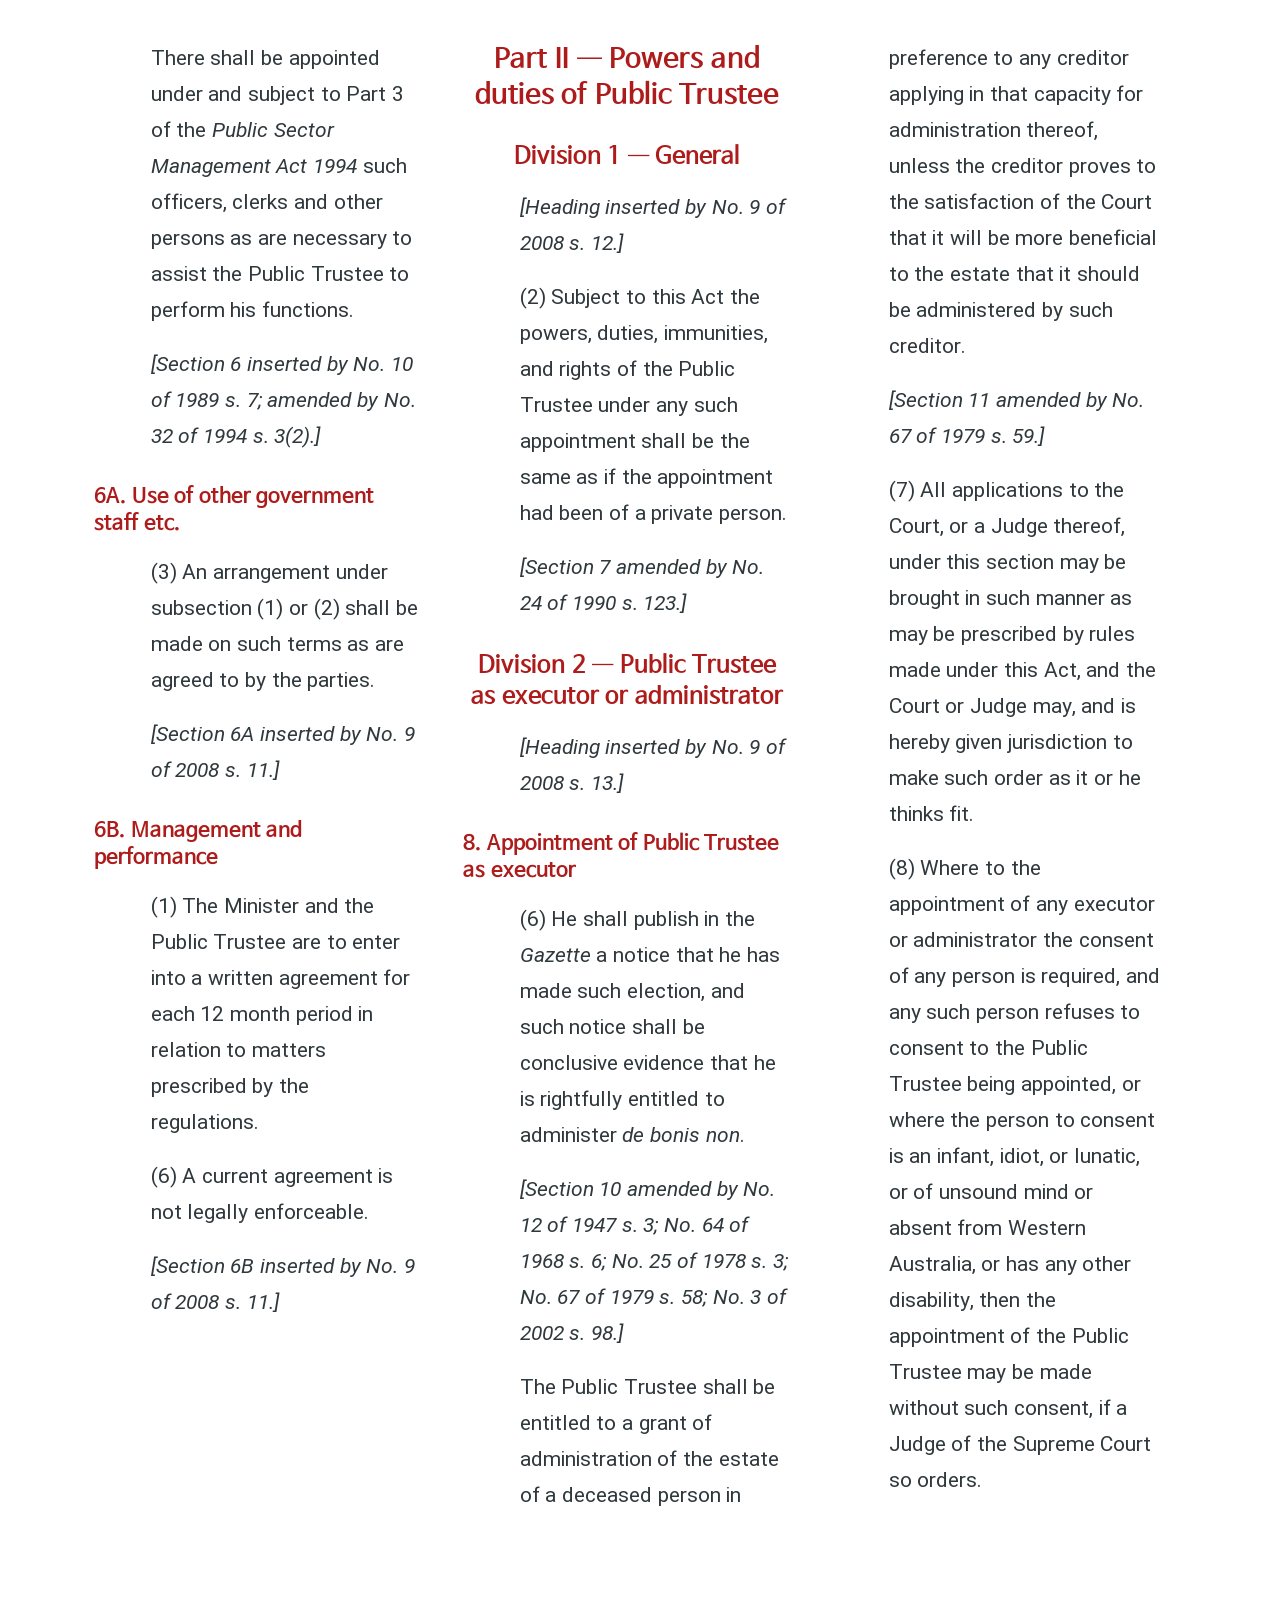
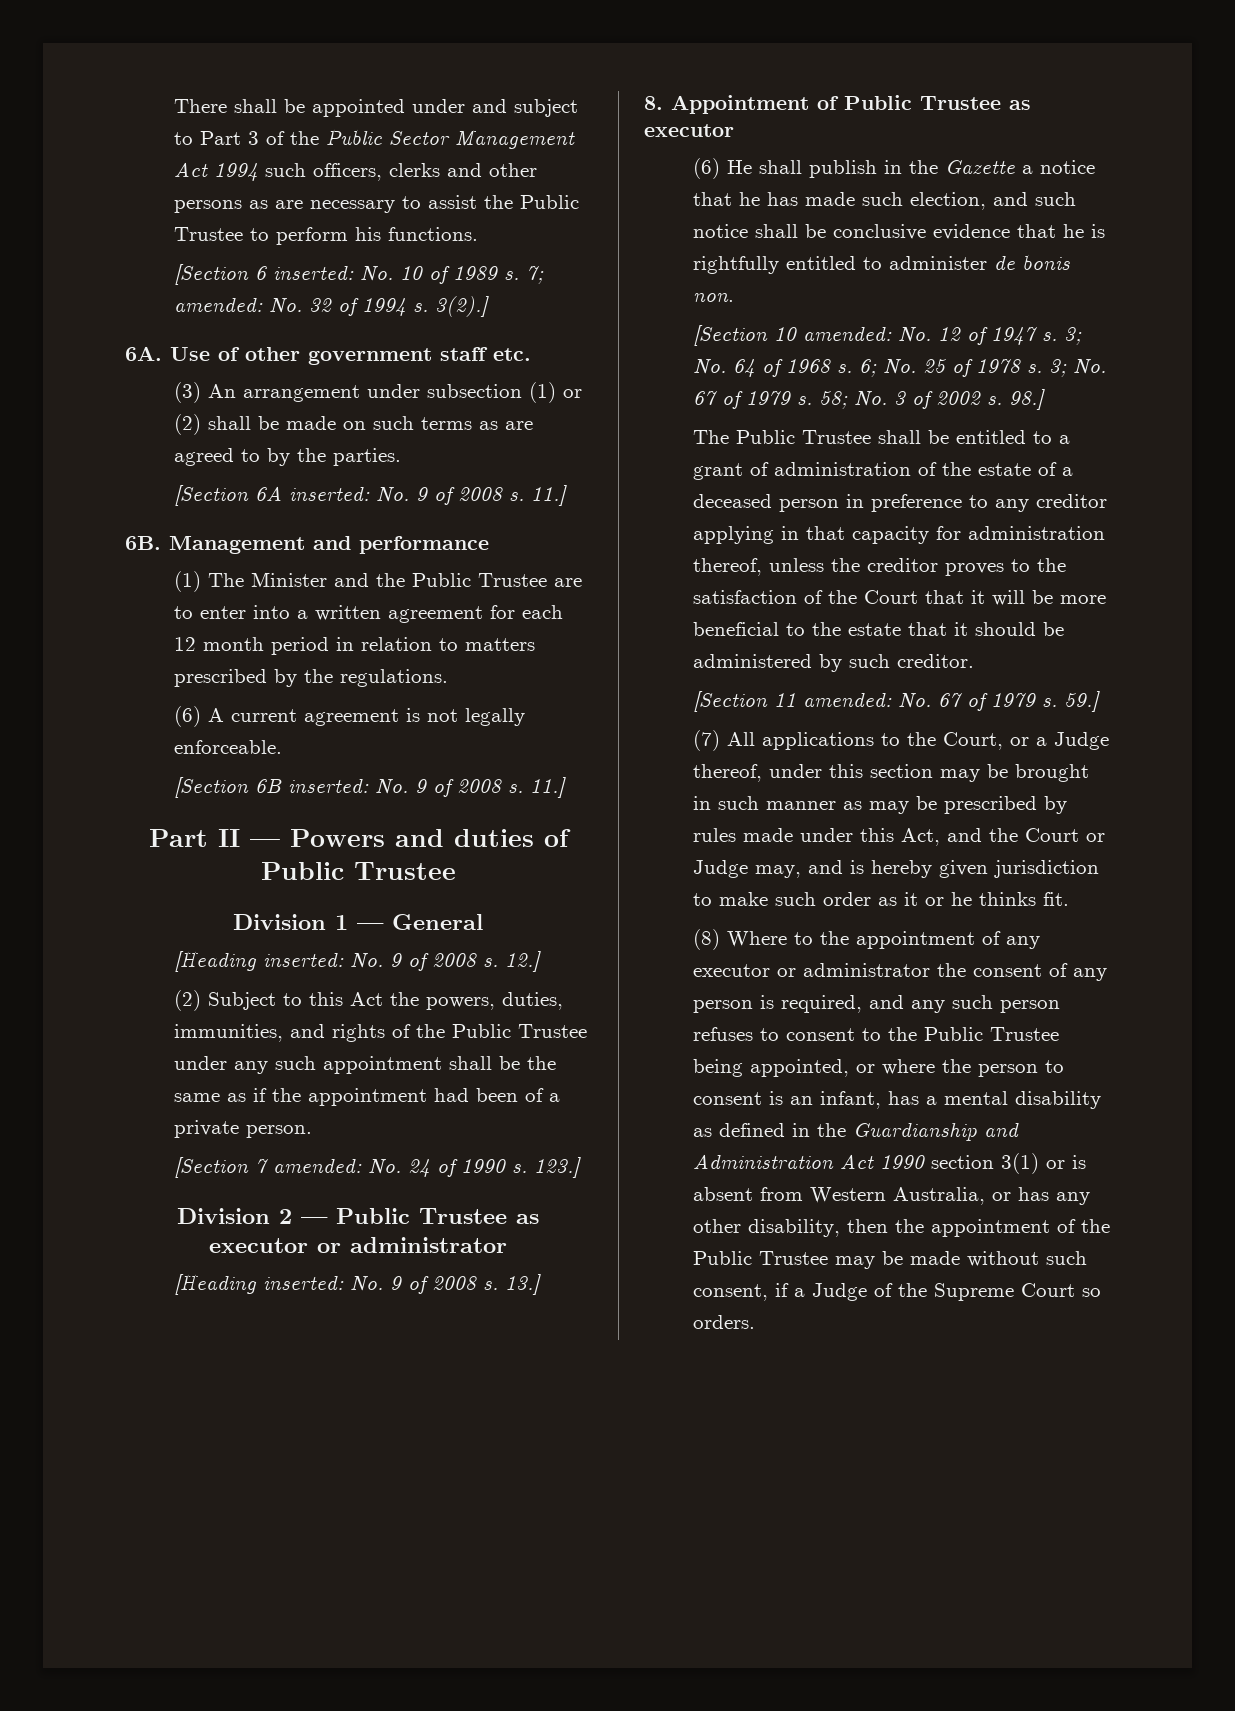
[246,356,349,375] inserted by -> [272,265,354,280] inserted:
[267,392,379,411] amended by -> [173,297,263,312] amended:
[259,726,362,745] inserted by -> [288,486,370,501] inserted:
[259,1258,362,1277] inserted by -> [287,778,369,793] inserted:
[605,199,707,218] inserted by -> [262,952,344,967] inserted:
[615,559,728,578] amended by -> [272,1158,362,1173] amended:
[605,739,707,758] inserted by -> [262,1275,344,1290] inserted:
[626,1181,739,1200] amended by -> [802,326,892,341] amended:
[995,392,1108,411] amended by -> [802,692,892,707] amended:
[999,1148,1140,1167] [888,1183,1094,1199] idiot, or lunatic, or of unsound mind or -> [887,1091,1101,1109] [692,1122,1019,1141] [692,1153,1086,1174] has a mental disability as defined in the Guardianship and Administration Act 1990 section 3(1) or is

